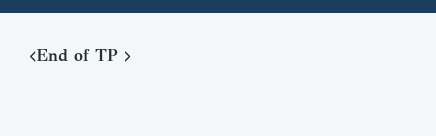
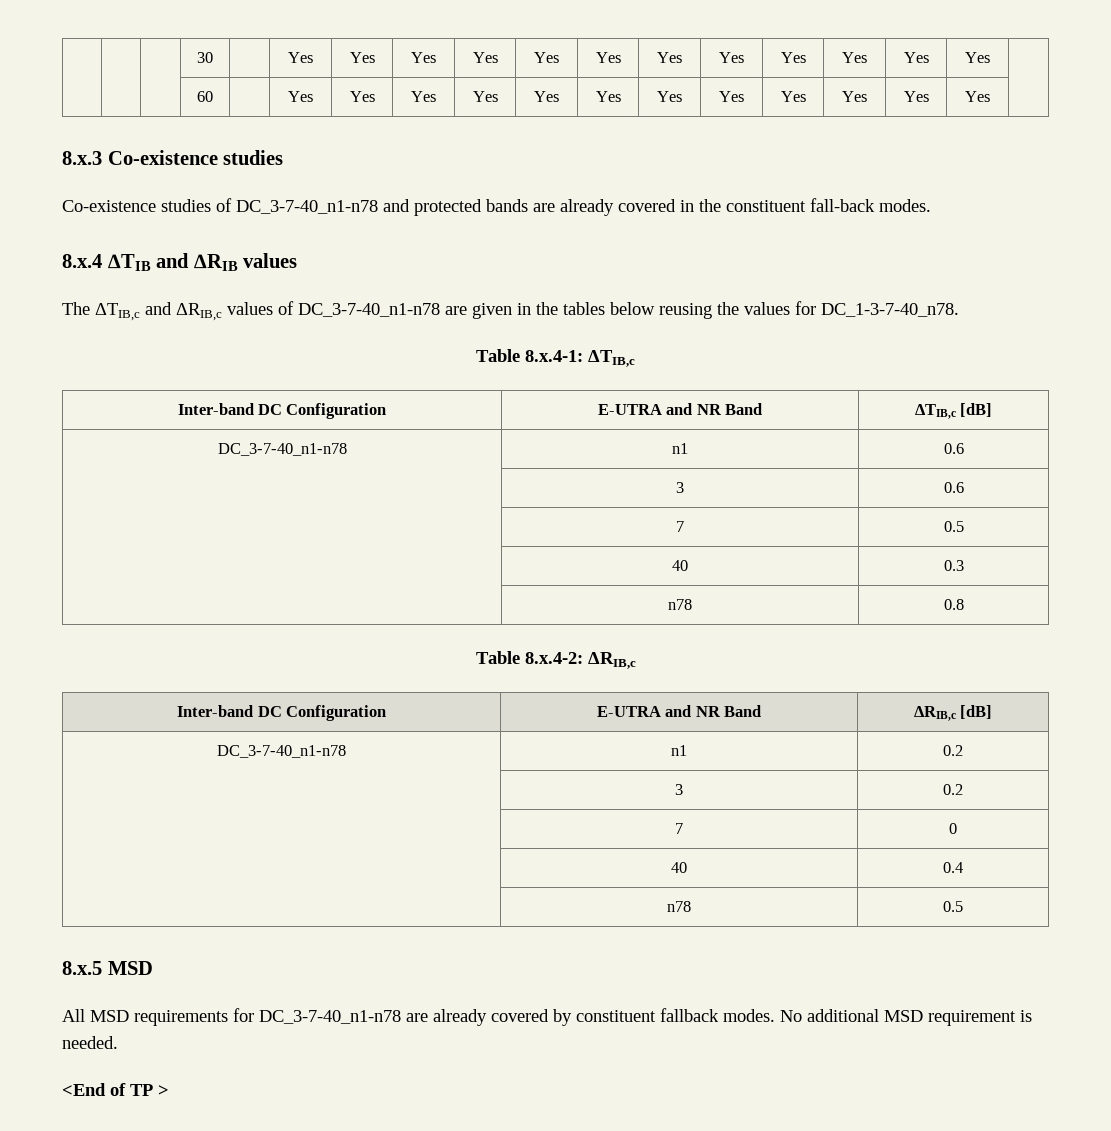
(28, 55) none -> [197,52,213,63] [288,52,313,63] [349,52,375,63] [411,52,436,63] [472,52,498,63] [534,52,559,63] [595,52,621,63] [657,52,682,63] [719,52,744,63] [780,52,806,63] [842,52,867,63] [903,52,929,63] [965,52,990,63] [197,91,213,102] [288,91,313,102] [349,91,375,102] [411,91,436,102] [472,91,498,102] [534,91,559,102] [595,91,621,102] [657,91,682,102] [719,91,744,102] [780,91,806,102] [842,91,867,102] [903,91,929,102] [965,91,990,102] [62,150,284,165] [62,198,931,216] [62,253,298,271] [62,301,959,321] [476,349,635,367] [177,403,387,419] [597,403,763,415] [914,403,993,419] [217,443,347,456] [672,443,688,454] [943,443,964,454] [676,482,684,493] [943,482,964,493] [676,521,684,532] [943,521,964,532] [672,560,688,571] [943,560,964,571] [668,599,692,610] [943,599,964,610] [475,651,636,669] [177,705,386,721] [596,705,762,717] [913,705,993,721] [217,745,346,758] [671,745,687,756] [943,745,963,756] [675,784,683,795] [943,784,963,795] [675,823,683,834] [949,823,957,834] [671,862,687,873] [943,862,963,873] [667,901,691,912] [943,901,963,912] [62,961,153,975] [62,1008,1032,1026] [62,1036,118,1049] | | | 30 | | Yes | Yes | Yes | Yes | Yes | Yes | Yes | Yes | Yes | Yes | Yes | Yes | // | | | 60 | | Yes | Yes | Yes | Yes | Yes | Yes | Yes | Yes | Yes | Yes | Yes | Yes | // 8.x.3 Co-existence studies // Co-existence studies of DC_3-7-40_n1-n78 and protected bands are already covered in the constituent fall-back modes. // 8.x.4 ∆TIB and ∆RIB values // The ΔTIB,c and ΔRIB,c values of DC_3-7-40_n1-n78 are given in the tables below reusing the values for DC_1-3-7-40_n78. // Table 8.x.4-1: ΔTIB,c // Inter-band DC Configuration | E-UTRA and NR Band | ΔTIB,c [dB] // DC_3-7-40_n1-n78 | n1 | 0.6 // | 3 | 0.6 // | 7 | 0.5 // | 40 | 0.3 // | n78 | 0.8 // Table 8.x.4-2: ΔRIB,c // Inter-band DC Configuration | E-UTRA and NR Band | ΔRIB,c [dB] // DC_3-7-40_n1-n78 | n1 | 0.2 // | 3 | 0.2 // | 7 | 0 // | 40 | 0.4 // | n78 | 0.5 // 8.x.5 MSD // All MSD requirements for DC_3-7-40_n1-n78 are already covered by constituent fallback modes. No additional MSD requirement is needed. //

